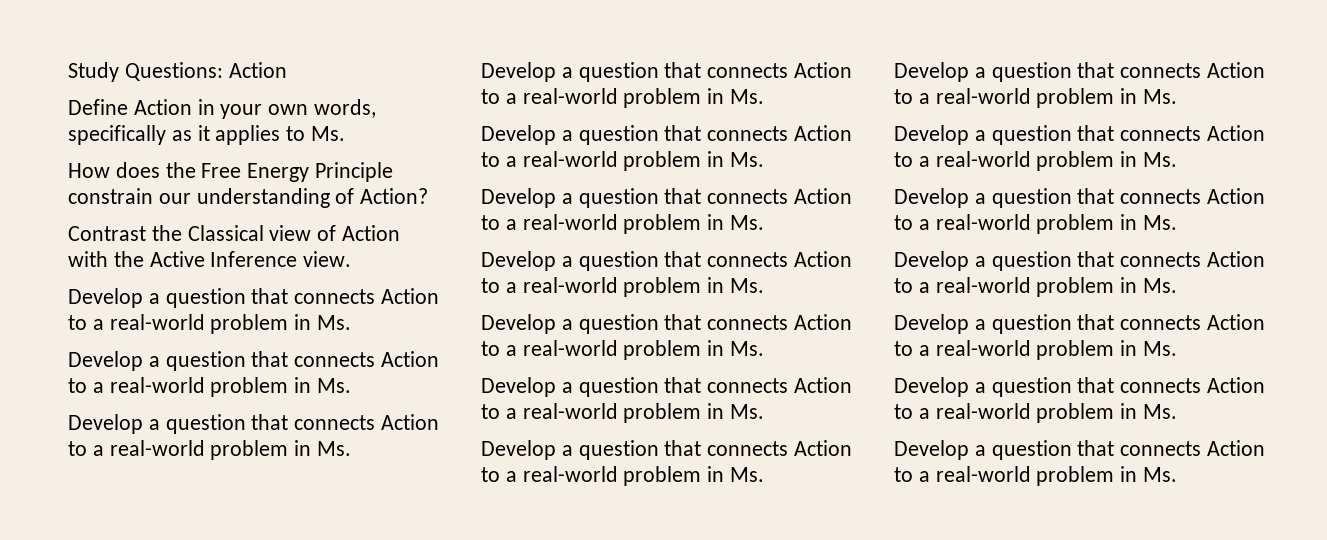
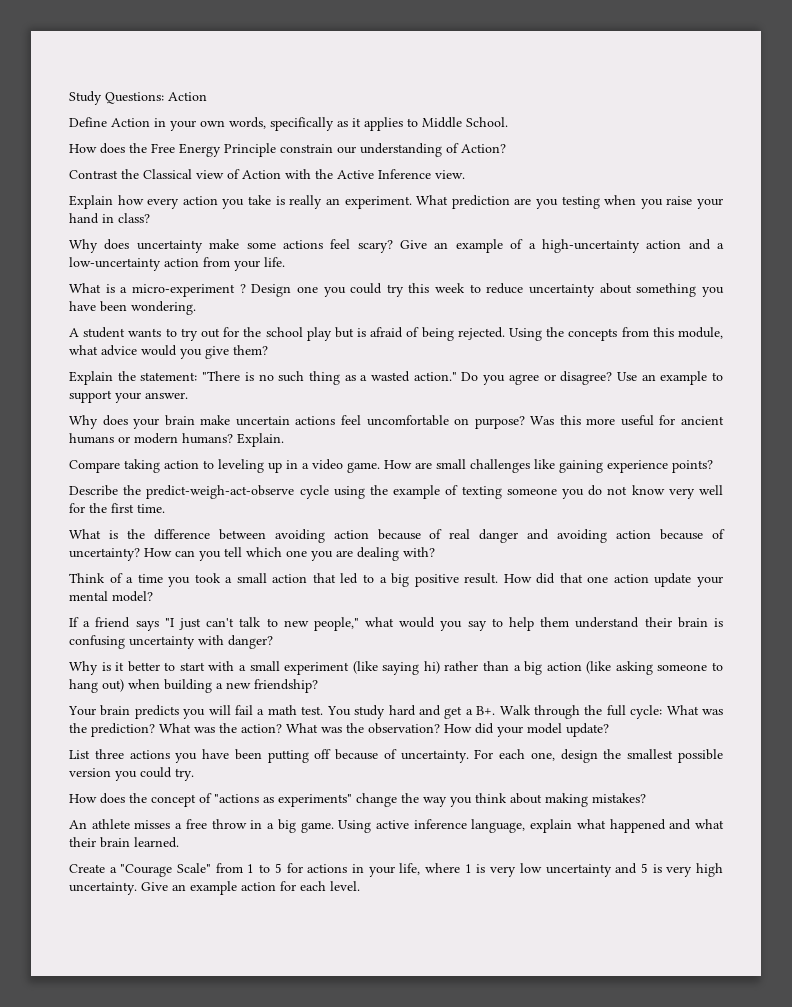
[311,126,346,141] Ms. -> [422,117,508,128] Middle School.
[68,288,440,308] [68,314,352,334] [68,351,440,371] [68,377,352,397] [68,414,440,434] [68,440,352,460] [481,62,853,82] [481,88,765,108] [481,125,853,145] [481,151,765,171] [481,188,853,208] [481,214,765,234] [481,251,853,271] [481,277,765,297] [481,314,853,334] [481,340,765,360] [481,377,853,397] [481,403,765,423] [481,440,853,460] [481,466,765,486] [894,62,1266,82] [894,88,1178,108] [894,125,1266,145] [894,151,1178,171] [894,188,1266,208] [894,214,1178,234] [894,251,1266,271] [894,277,1178,297] [894,314,1266,334] [894,340,1178,360] [894,377,1266,397] [894,403,1178,423] [894,440,1266,460] [894,466,1178,486] Develop a question that connects Action to a real-world problem in Ms. // Develop a question that connects Action to a real-world problem in Ms. // Develop a question that connects Action to a real-world problem in Ms. // Develop a question that connects Action to a real-world problem in Ms. // Develop a question that connects Action to a real-world problem in Ms. // Develop a question that connects Action to a real-world problem in Ms. // Develop a question that connects Action to a real-world problem in Ms. // Develop a question that connects Action to a real-world problem in Ms. // Develop a question that connects Action to a real-world problem in Ms. // Develop a question that connects Action to a real-world problem in Ms. // Develop a question that connects Action to a real-world problem in Ms. // Develop a question that connects Action to a real-world problem in Ms. // Develop a question that connects Action to a real-world problem in Ms. // Develop a question that connects Action to a real-world problem in Ms. // Develop a question that connects Action to a real-world problem in Ms. // Develop a question that connects Action to a real-world problem in Ms. // Develop a question that connects Action to a real-world problem in Ms. -> [69,195,723,209] [69,213,150,224] [69,239,724,253] [69,257,285,271] [69,283,724,297] [69,301,196,315] [69,327,723,341] [69,345,268,359] [69,371,723,385] [69,390,188,403] [69,415,724,429] [69,433,284,447] [69,459,713,473] [69,485,724,499] [69,503,165,513] [69,529,725,543] [69,547,435,561] [69,573,723,587] [69,591,153,602] [69,617,723,631] [69,635,273,649] [69,661,723,675] [69,679,318,693] [68,705,724,719] [69,723,609,737] [69,749,723,763] [69,767,194,781] [69,793,646,807] [69,819,724,833] [69,837,179,848] [69,863,723,877] [69,881,360,895] Explain how every action you take is really an experiment. What prediction are you testing when you raise your hand in class? // Why does uncertainty make some actions feel scary? Give an example of a high-uncertainty action and a low-uncertainty action from your life. // What is a micro-experiment ? Design one you could try this week to reduce uncertainty about something you have been wondering. // A student wants to try out for the school play but is afraid of being rejected. Using the concepts from this module, what advice would you give them? // Explain the statement: "There is no such thing as a wasted action." Do you agree or disagree? Use an example to support your answer. // Why does your brain make uncertain actions feel uncomfortable on purpose? Was this more useful for ancient humans or modern humans? Explain. // Compare taking action to leveling up in a video game. How are small challenges like gaining experience points? // Describe the predict-weigh-act-observe cycle using the example of texting someone you do not know very well for the first time. // What is the difference between avoiding action because of real danger and avoiding action because of uncertainty? How can you tell which one you are dealing with? // Think of a time you took a small action that led to a big positive result. How did that one action update your mental model? // If a friend says "I just can't talk to new people," what would you say to help them understand their brain is confusing uncertainty with danger? // Why is it better to start with a small experiment (like saying hi) rather than a big action (like asking someone to hang out) when building a new friendship? // Your brain predicts you will fail a math test. You study hard and get a B+. Walk through the full cycle: What was the prediction? What was the action? What was the observation? How did your model update? // List three actions you have been putting off because of uncertainty. For each one, design the smallest possible version you could try. // How does the concept of "actions as experiments" change the way you think about making mistakes? // An athlete misses a free throw in a big game. Using active inference language, explain what happened and what their brain learned. // Create a "Courage Scale" from 1 to 5 for actions in your life, where 1 is very low uncertainty and 5 is very high uncertainty. Give an example action for each level.

